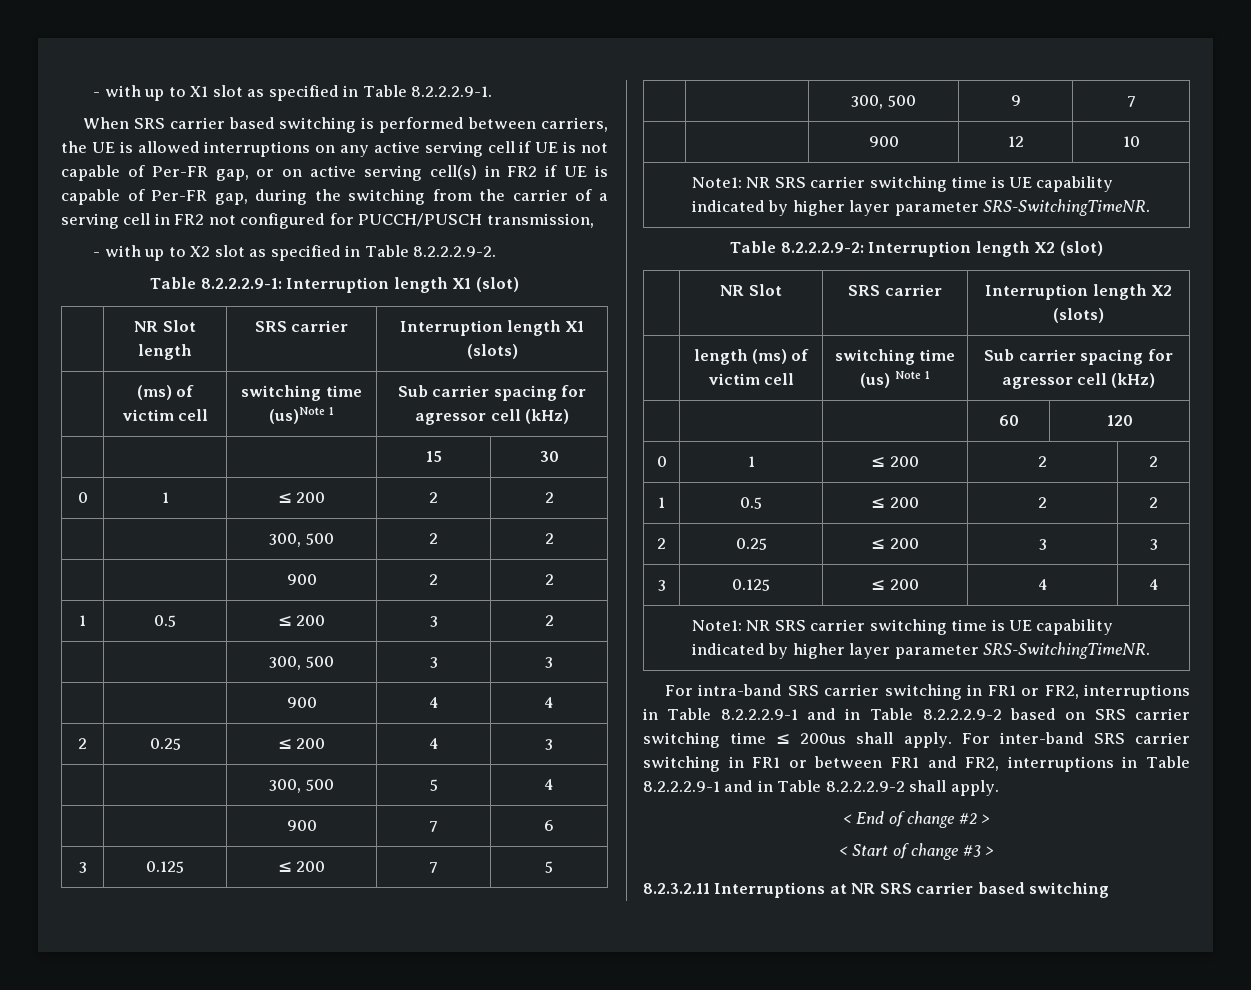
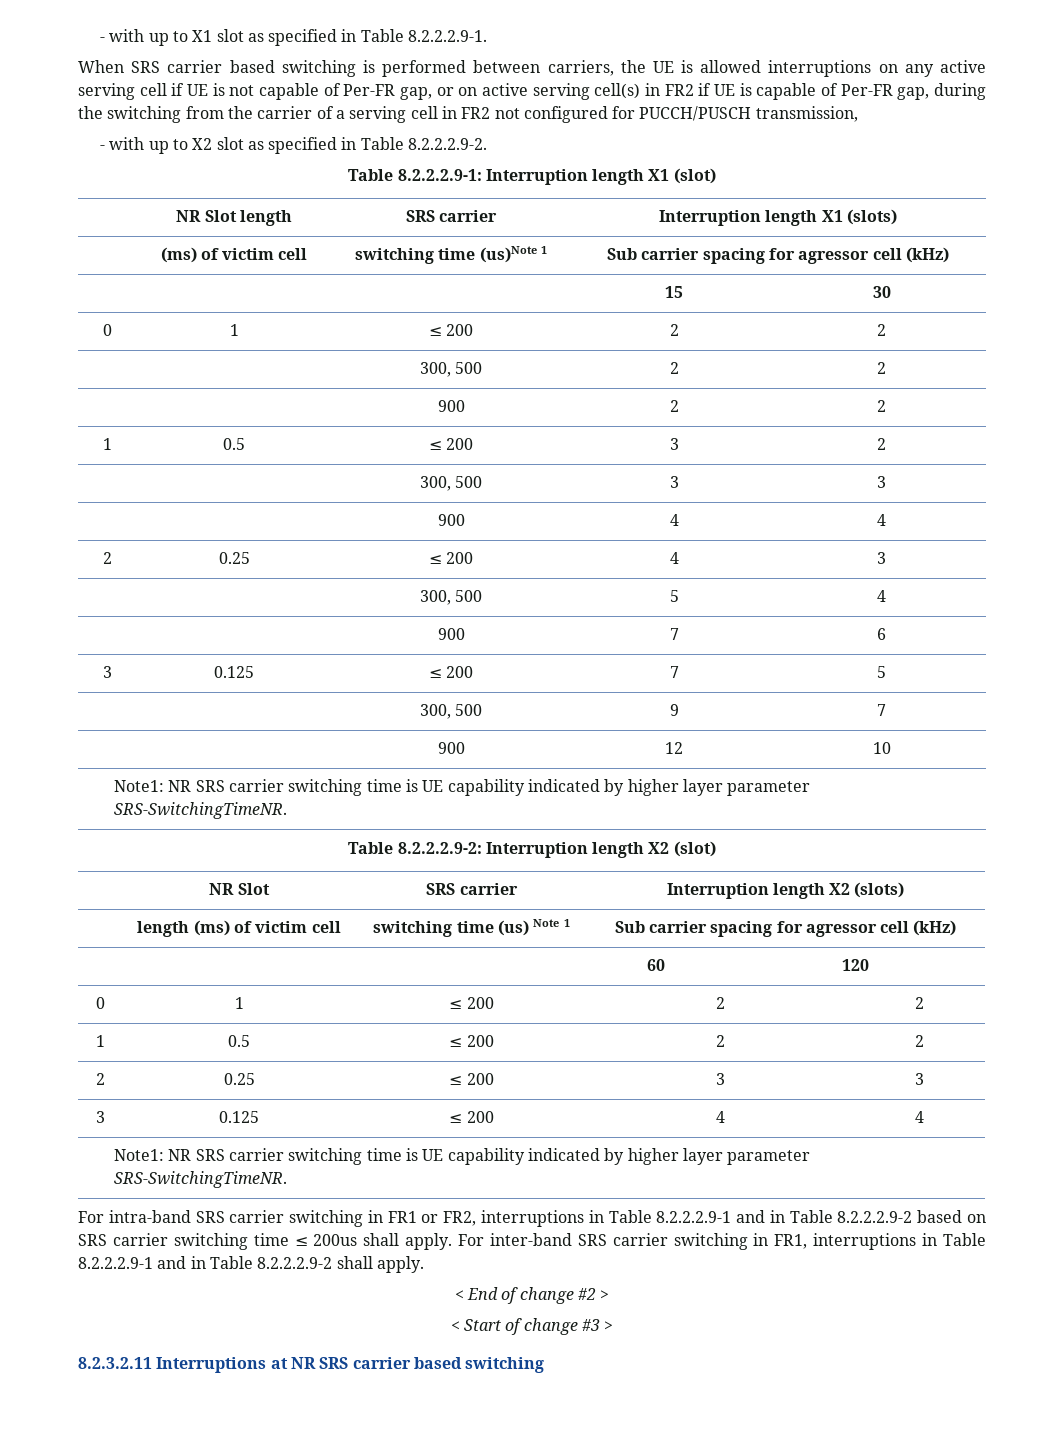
[752,756,1000,771] FR1 or between FR1 and FR2, -> [774,1234,808,1249] FR1,

